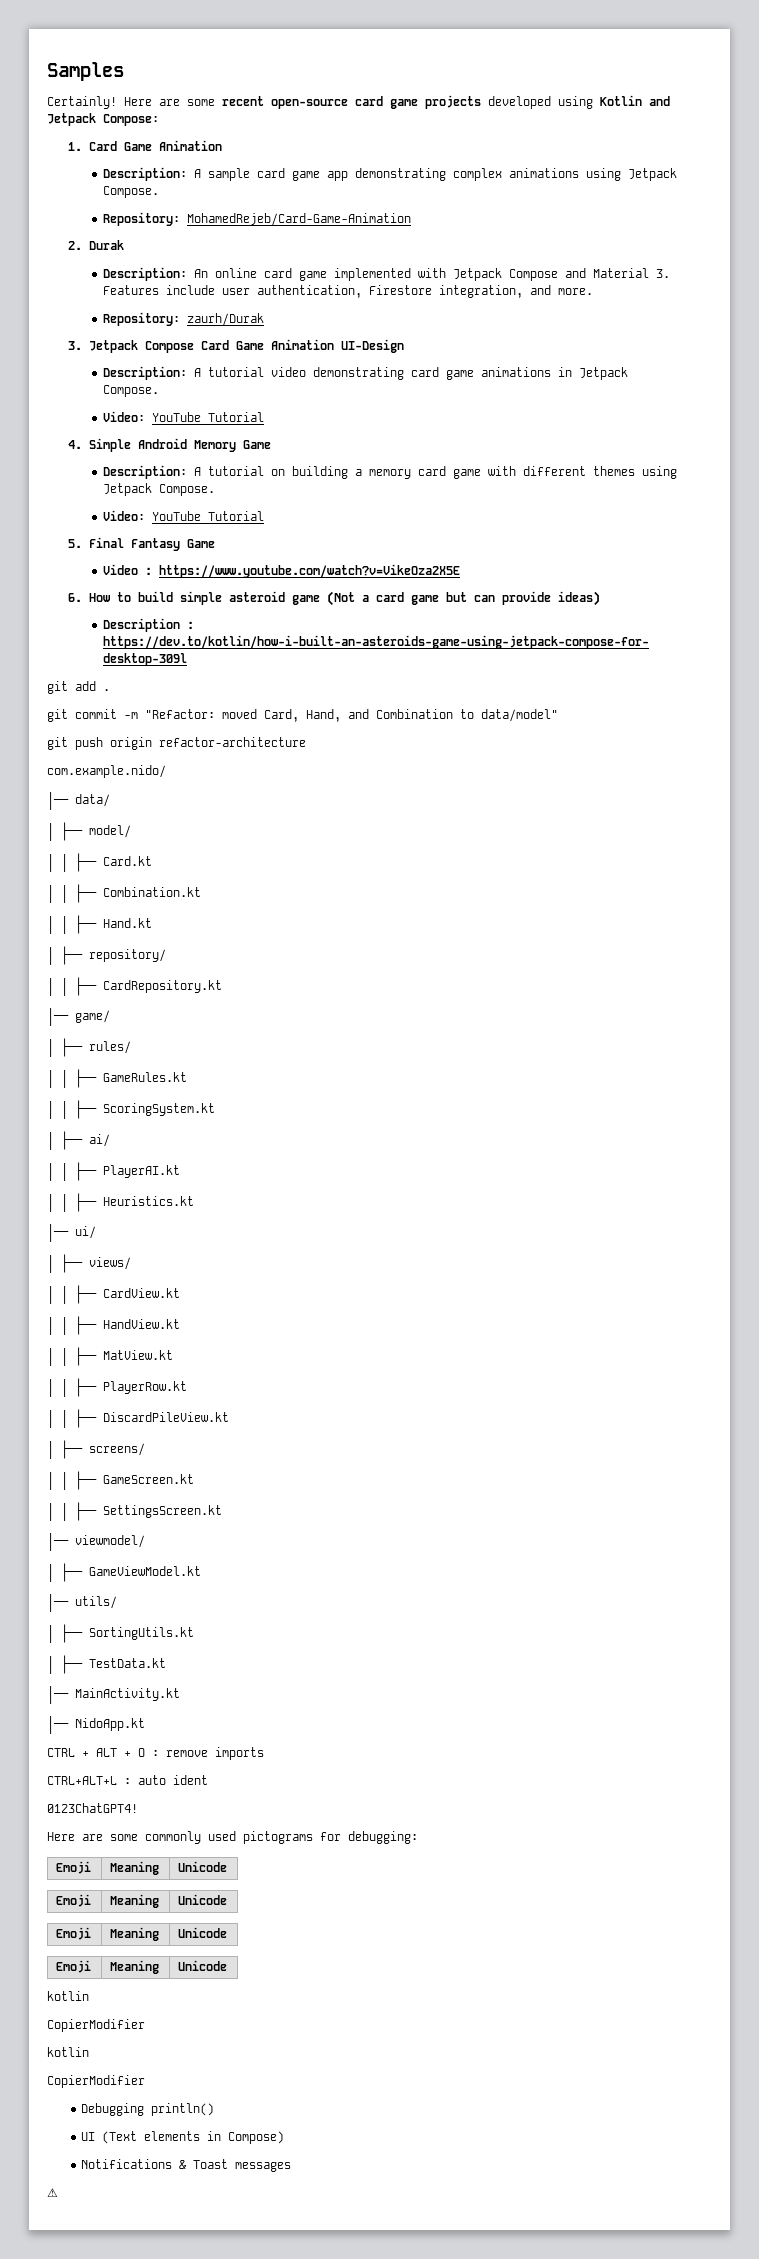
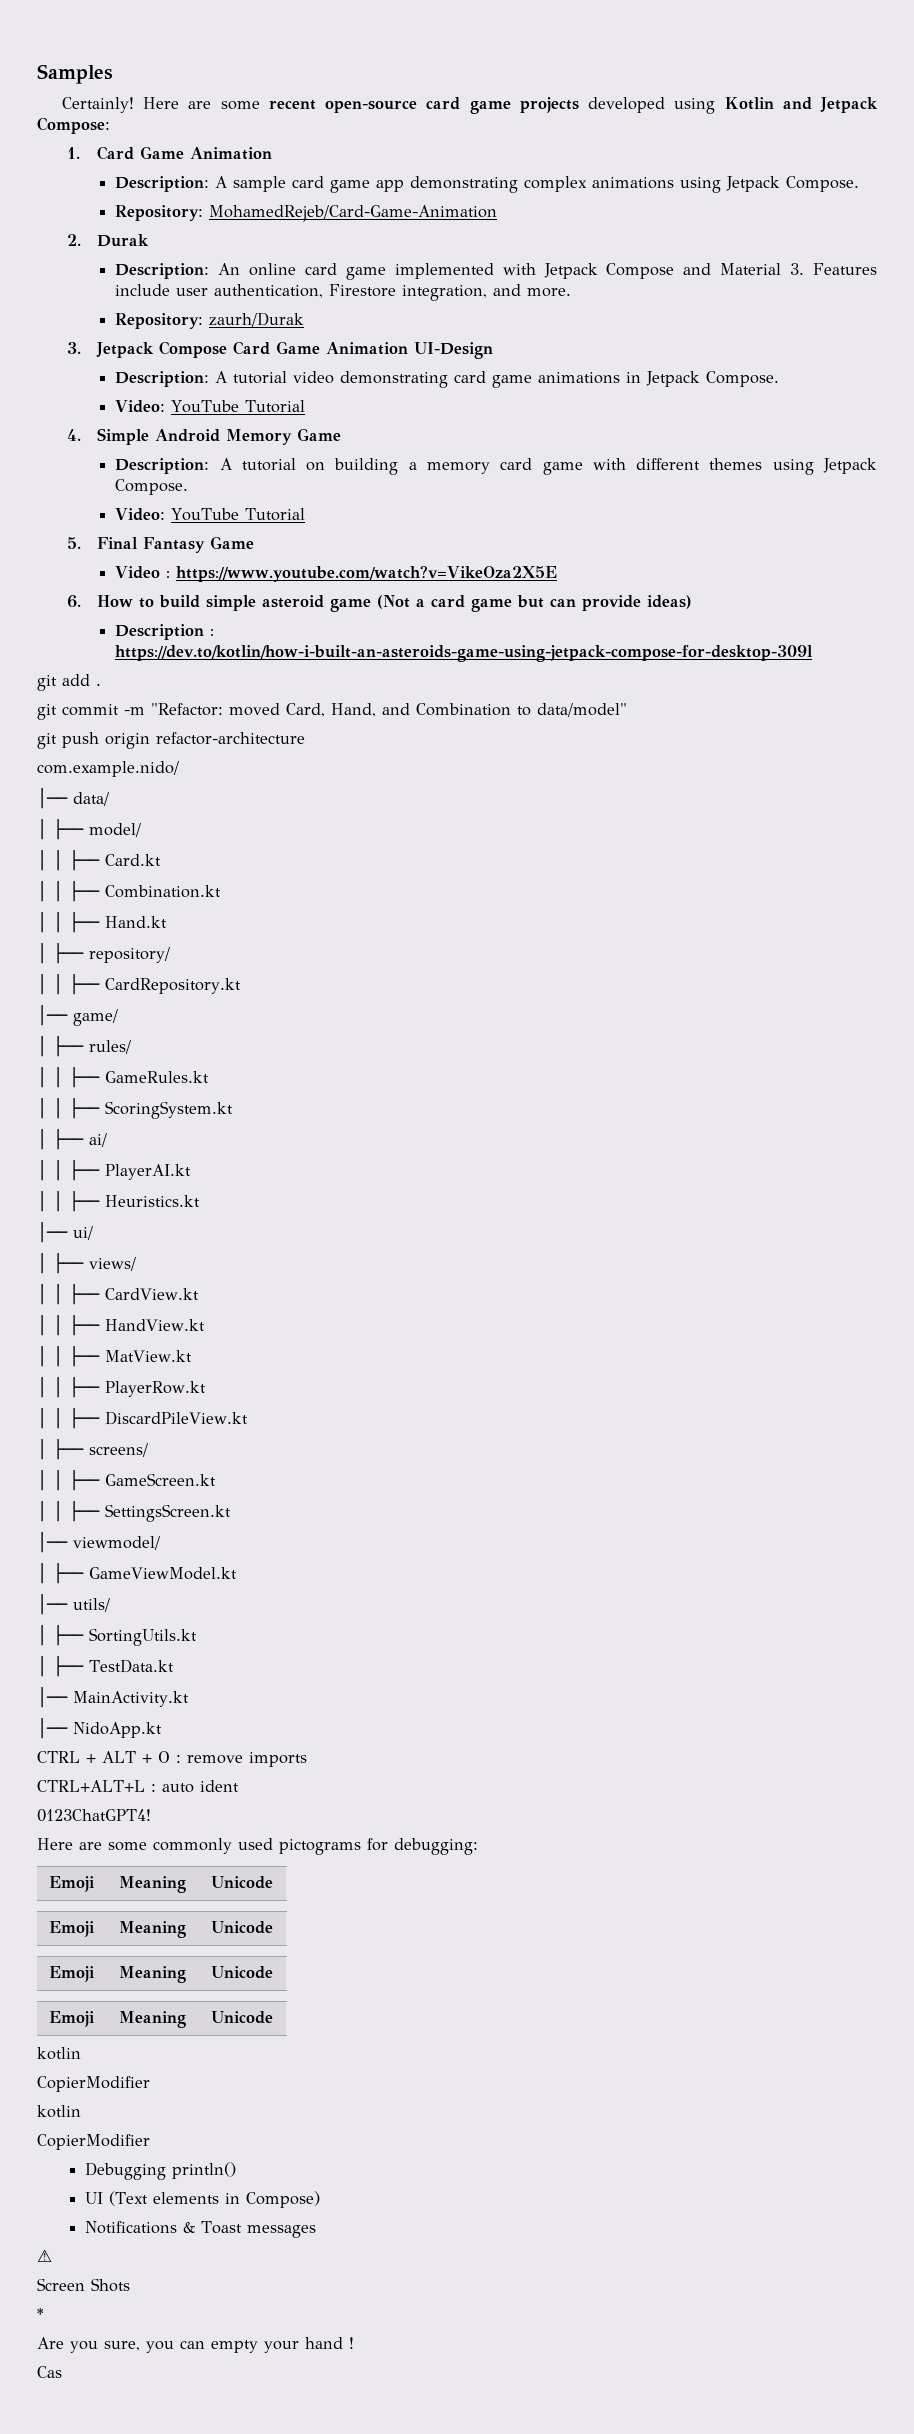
(58, 2192) none -> [37,2278,130,2292] [37,2308,44,2320] [37,2337,354,2353] [37,2366,62,2378] // Screen Shots // * // Are you sure, you can empty your hand ! // Cas

